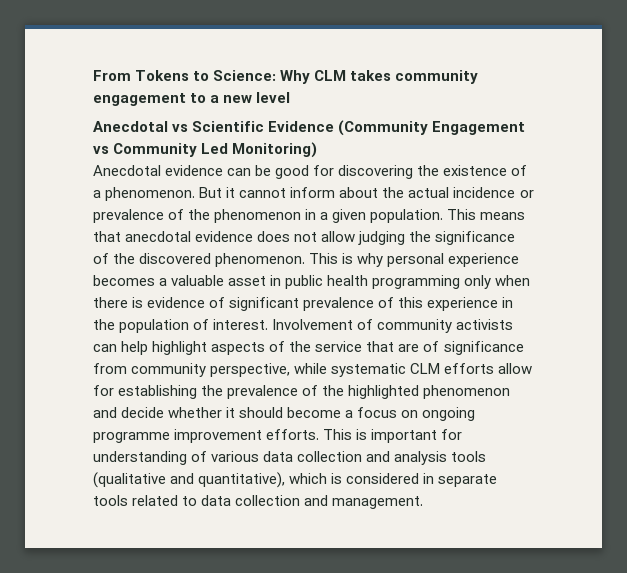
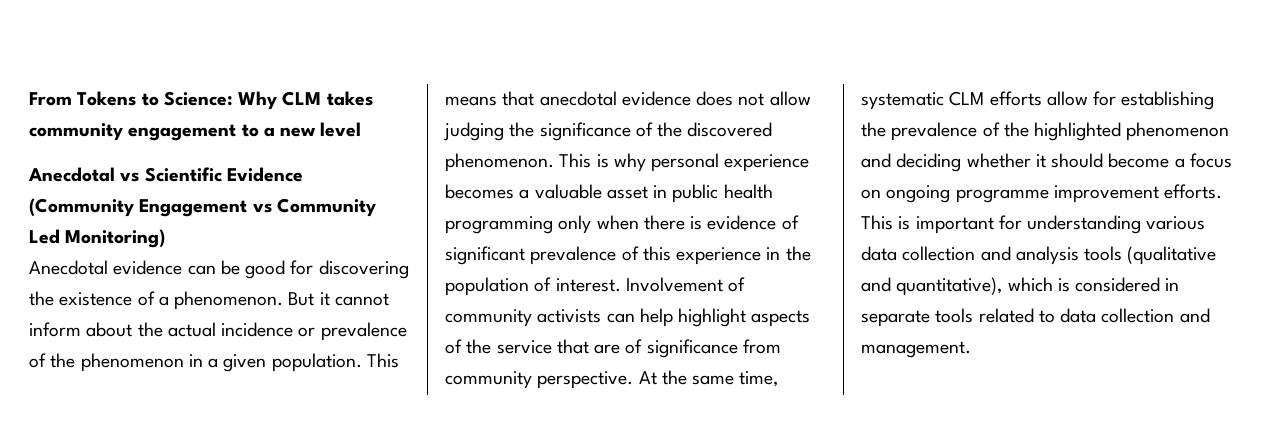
[210,363,328,377] perspective, while -> [537,370,779,389] perspective. At the same time,
[121,407,165,418] decide -> [896,153,962,172] deciding
[191,451,208,462] of -> (1142, 224) none

